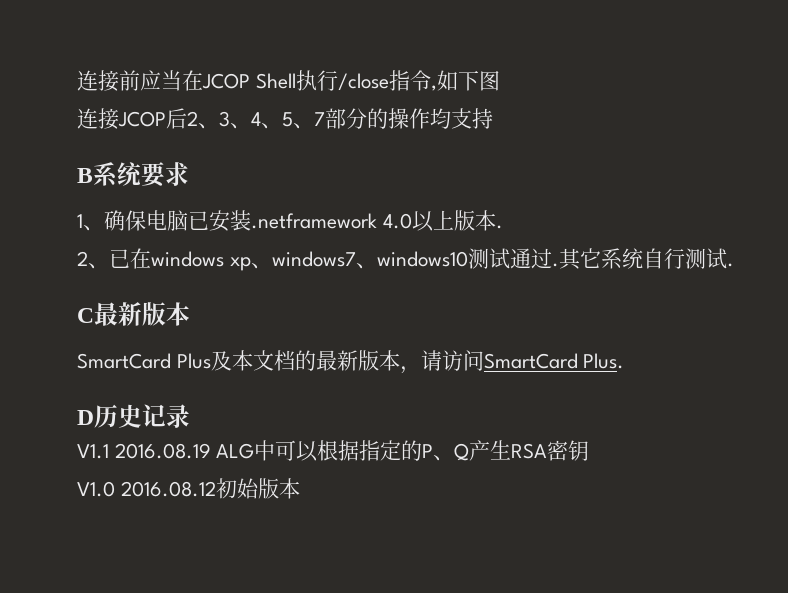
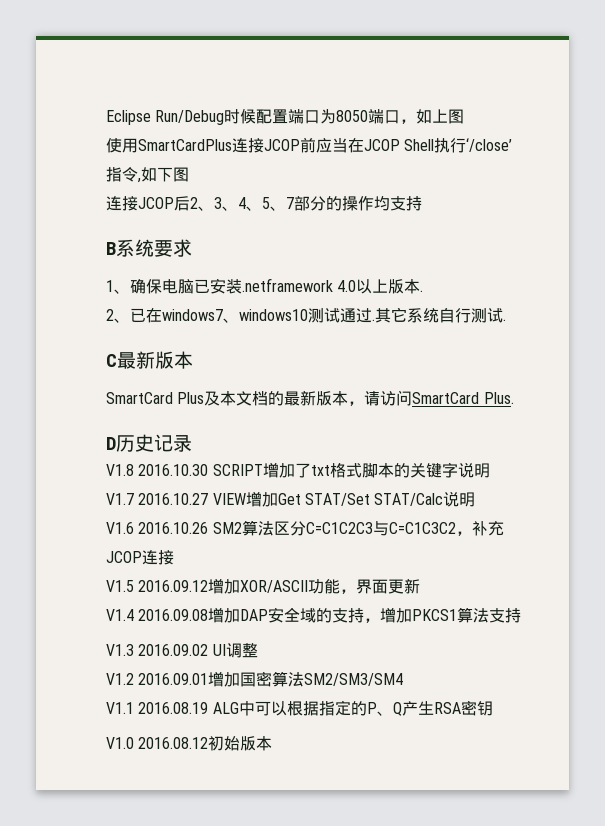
[77,70,119,92] 连接 -> [106,108,465,125] [106,138,300,153] Eclipse Run/Debug时候配置端口为8050端口，如上图 // 使用SmartCardPlus连接JCOP
[337,73,389,91] /close -> [466,138,513,152] ‘/close’
[151,251,272,271] windows xp、 -> (162, 315) none
(190, 416) none -> [106,462,490,478] [106,491,476,507] [106,520,504,536] [106,550,174,565] [106,578,421,594] [106,607,522,623] [106,643,258,658] [106,671,404,687] // V1.8 2016.10.30 SCRIPT增加了txt格式脚本的关键字说明 // V1.7 2016.10.27 VIEW增加Get STAT/Set STAT/Calc说明 // V1.6 2016.10.26 SM2算法区分C=C1C2C3与C=C1C3C2，补充JCOP连接 // V1.5 2016.09.12增加XOR/ASCII功能，界面更新 // V1.4 2016.09.08增加DAP安全域的支持，增加PKCS1算法支持 // V1.3 2016.09.02 UI调整 // V1.2 2016.09.01增加国密算法SM2/SM3/SM4

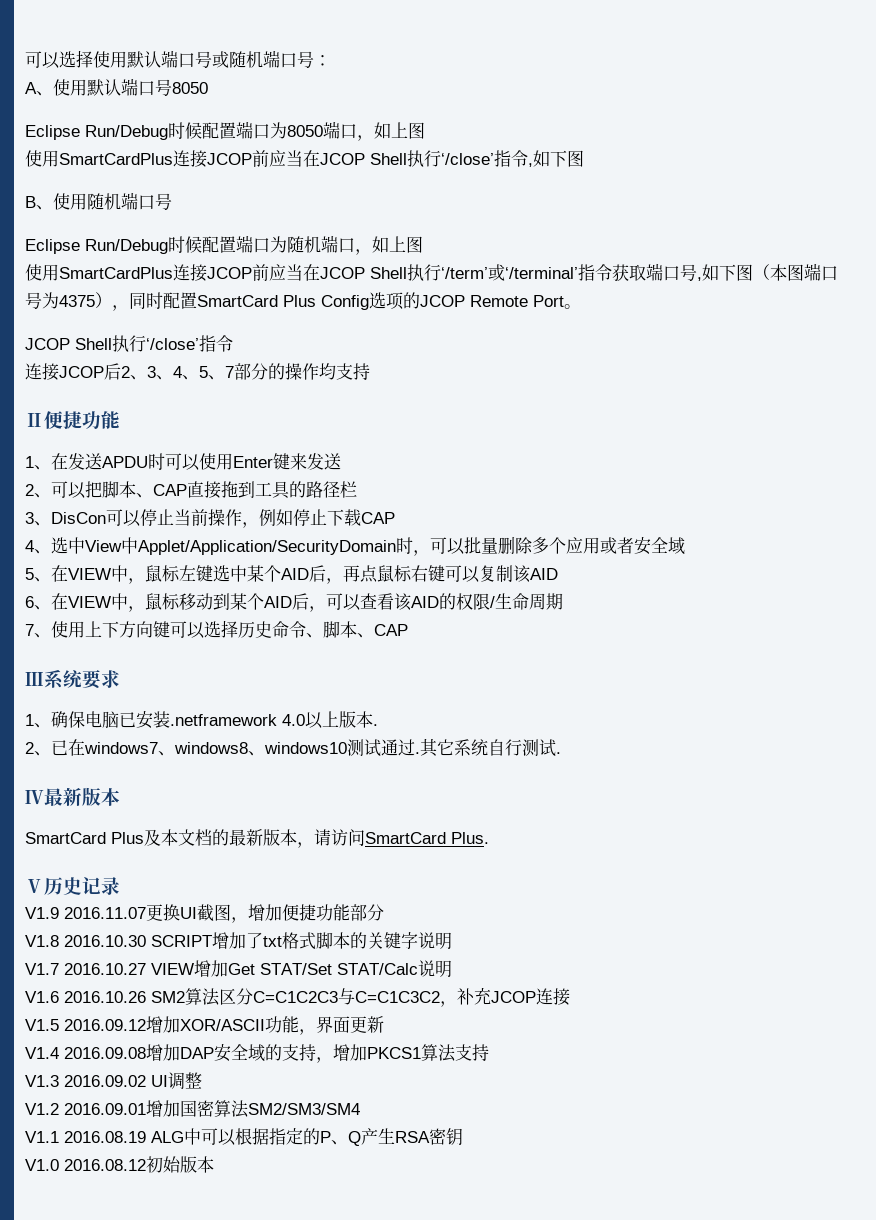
(106, 117) none -> [25,50,331,69] [25,78,208,96] 可以选择使用默认端口号或随机端口号： // A、使用默认端口号8050 //
(189, 174) none -> [25,192,172,210] [25,235,423,255] [25,263,838,282] [25,292,581,311] [25,335,233,352] // B、使用随机端口号 // Eclipse Run/Debug时候配置端口为随机端口，如上图 // 使用SmartCardPlus连接JCOP前应当在JCOP Shell执行‘/term’或‘/terminal’指令获取端口号,如下图（本图端口号为4375），同时配置SmartCard Plus Config选项的JCOP Remote Port。 // JCOP Shell执行‘/close’指令
[106,242,116,255] B -> [25,411,120,430] [25,453,341,471] [25,481,357,499] [25,509,395,528] [25,536,685,556] [25,565,558,584] [25,593,563,612] [25,620,408,639] [25,672,44,686] Ⅱ便捷功能 // 1、在发送APDU时可以使用Enter键来发送 // 2、可以把脚本、CAP直接拖到工具的路径栏 // 3、DisCon可以停止当前操作，例如停止下载CAP // 4、选中View中Applet/Application/SecurityDomain时，可以批量删除多个应用或者安全域 // 5、在VIEW中，鼠标左键选中某个AID后，再点鼠标右键可以复制该AID // 6、在VIEW中，鼠标移动到某个AID后，可以查看该AID的权限/生命周期 // 7、使用上下方向键可以选择历史命令、脚本、CAP // Ⅲ
(239, 320) none -> [174,742,265,756] windows8、
[106,354,117,367] C -> [25,790,44,805] Ⅳ
[106,437,116,450] D -> [25,879,44,893] Ⅴ
(192, 443) none -> [25,904,384,923] // V1.9 2016.11.07更换UI截图，增加便捷功能部分

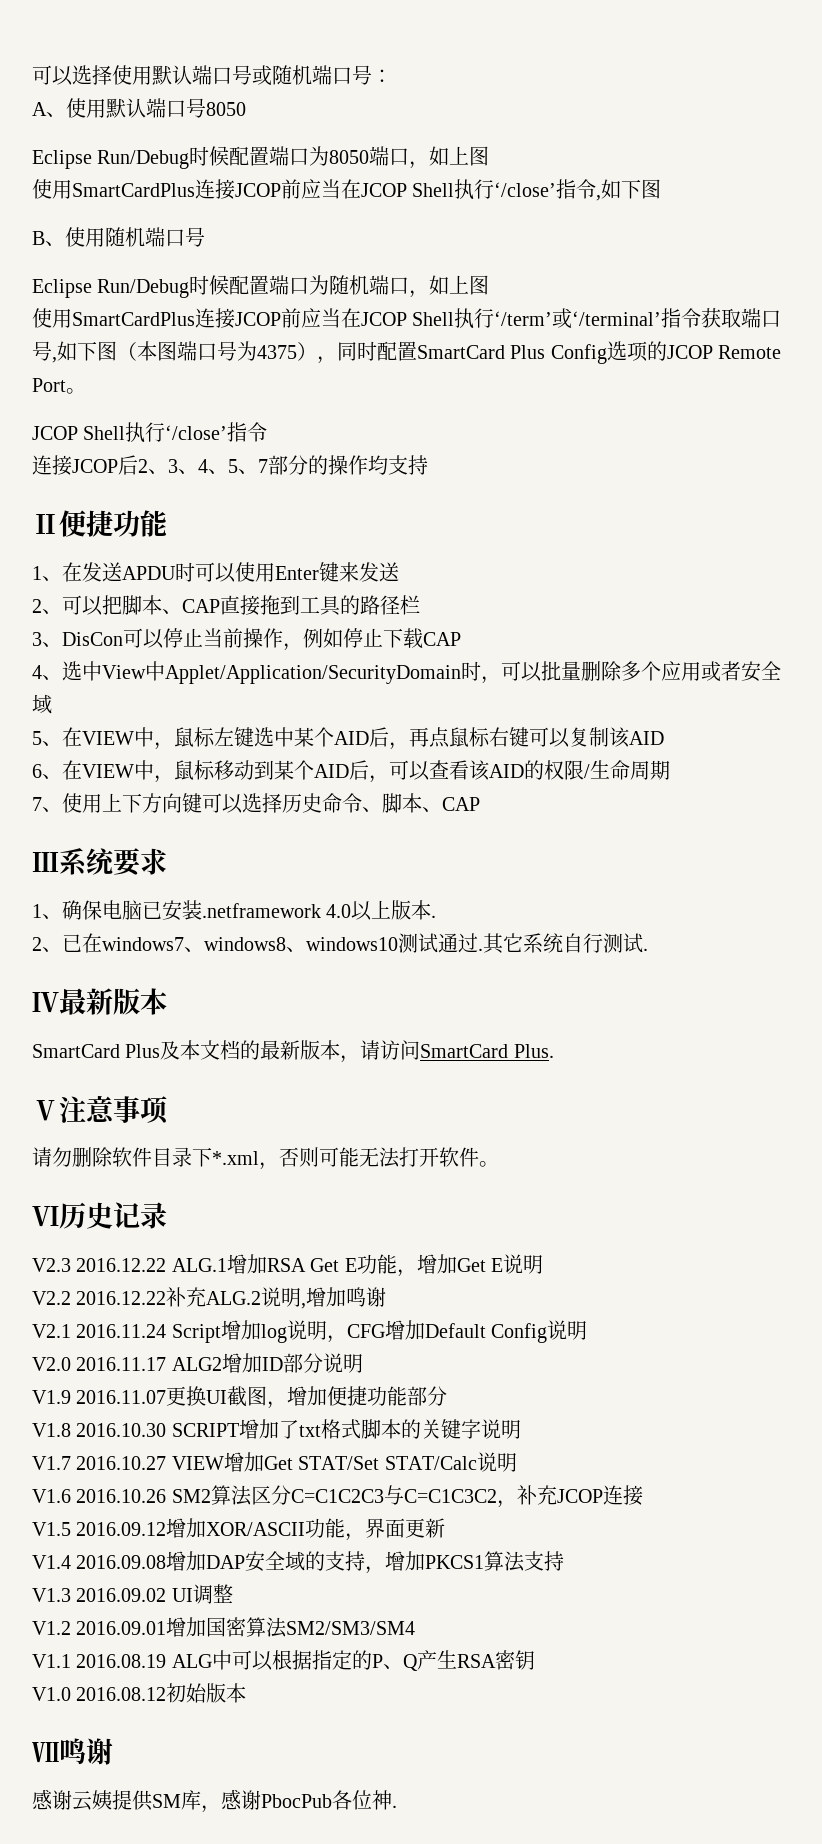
[44,877,120,895] 历史记录 -> [59,1095,169,1124] [32,1147,499,1170] [32,1202,167,1229] [32,1254,543,1277] [32,1287,387,1309] [32,1320,588,1343] [32,1353,363,1373] 注意事项 // 请勿删除软件目录下*.xml，否则可能无法打开软件。 // Ⅵ历史记录 // V2.3 2016.12.22 ALG.1增加RSA Get E功能，增加Get E说明 // V2.2 2016.12.22补充ALG.2说明,增加鸣谢 // V2.1 2016.11.24 Script增加log说明，CFG增加Default Config说明 // V2.0 2016.11.17 ALG2增加ID部分说明
(214, 1164) none -> [32,1738,113,1765] [32,1789,397,1813] // Ⅶ鸣谢 // 感谢云姨提供SM库，感谢PbocPub各位神.

